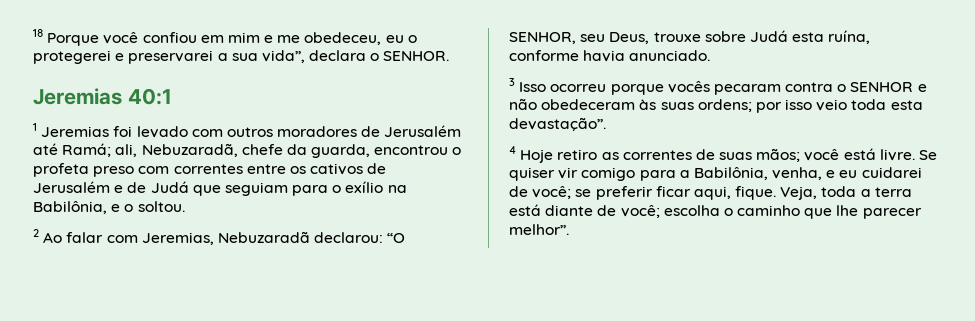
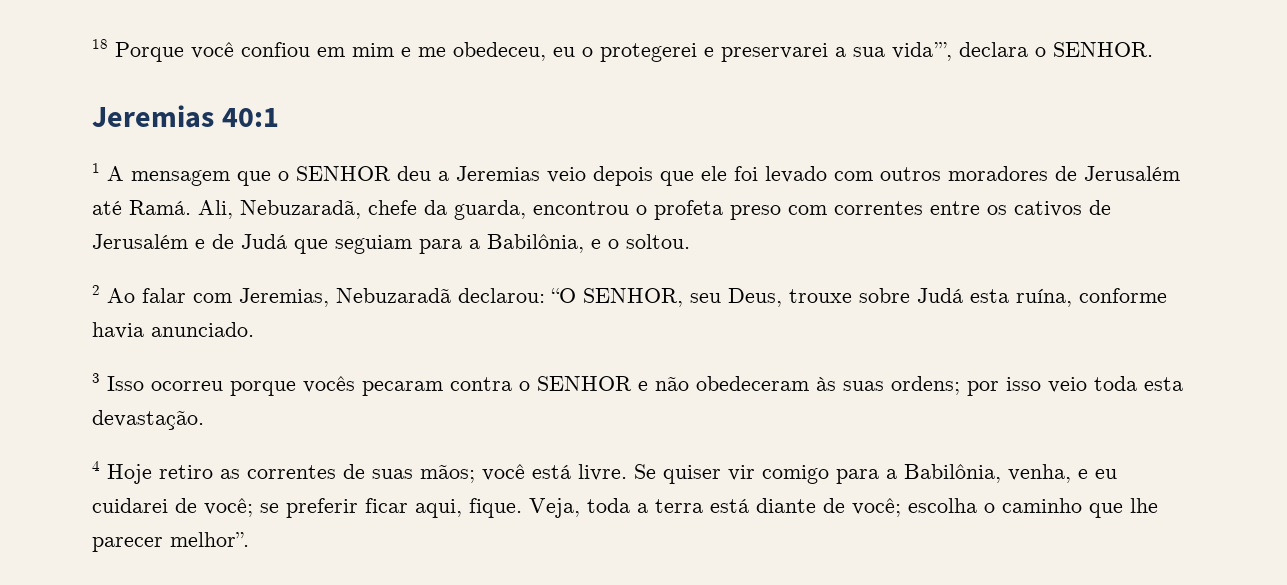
[261,50,305,63] vida”, -> [892,42,952,61] vida’”,
[41,126,110,137] Jeremias -> [107,166,727,186] A mensagem que o SENHOR deu a Jeremias veio depois que ele
[62,143,138,157] Ramá; ali, -> [129,200,233,219] Ramá. Ali,
[332,181,407,193] o exílio na -> [469,239,480,249] a
[509,117,606,131] devastação”. -> [92,410,204,430] devastação.

